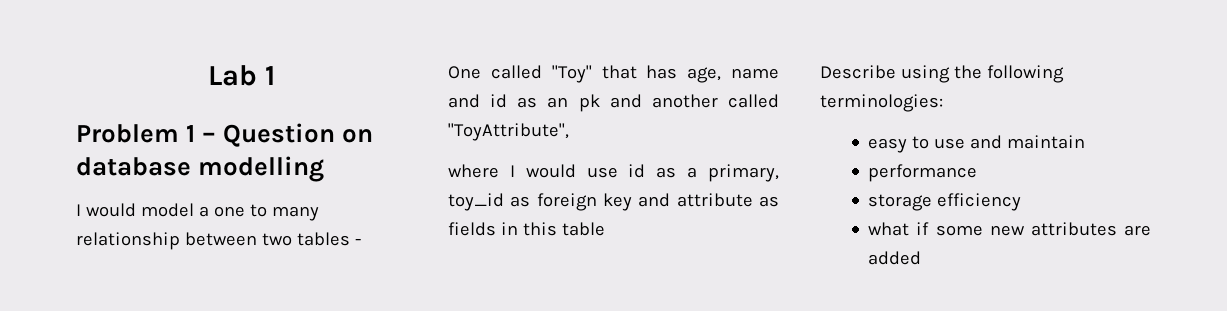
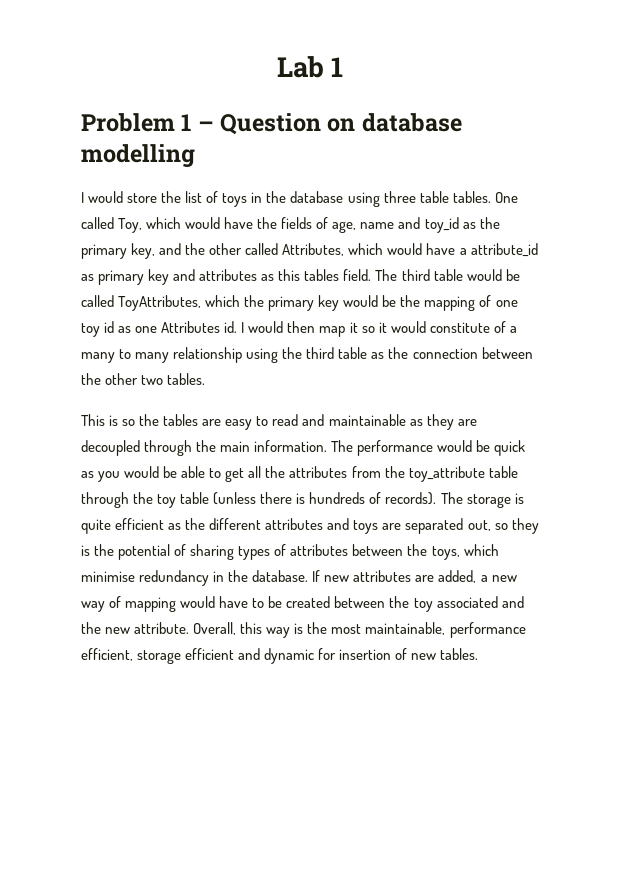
[140,203,319,221] [76,232,361,250] [448,65,779,83] [448,94,779,112] [448,123,569,141] [448,164,779,182] [448,193,779,211] [448,222,605,236] [820,65,1064,83] [820,94,943,112] [868,135,1086,153] [868,164,978,182] [868,193,1022,211] [868,222,1151,236] [868,251,922,265] model a one to many relationship between two tables - // One called "Toy" that has age, name and id as an pk and another called "ToyAttribute", // where I would use id as a primary, toy_id as foreign key and attribute as fields in this table // Describe using the following terminologies: // easy to use and maintain // performance // storage efficiency // what if some new attributes are added -> [127,191,518,207] [81,217,500,233] [81,243,538,259] [81,269,520,285] [81,295,518,311] [81,321,517,337] [81,347,533,363] [81,373,206,385] [81,414,477,430] [81,440,526,456] [81,466,518,482] [81,492,524,508] [81,518,539,534] [81,544,499,560] [81,570,517,586] [81,596,524,612] [81,622,526,638] [81,648,479,664] store the list of toys in the database using three table tables. One called Toy, which would have the fields of age, name and toy_id as the primary key, and the other called Attributes, which would have a attribute_id as primary key and attributes as this tables field. The third table would be called ToyAttributes, which the primary key would be the mapping of one toy id as one Attributes id. I would then map it so it would constitute of a many to many relationship using the third table as the connection between the other two tables. // This is so the tables are easy to read and maintainable as they are decoupled through the main information. The performance would be quick as you would be able to get all the attributes from the toy_attribute table through the toy table (unless there is hundreds of records). The storage is quite efficient as the different attributes and toys are separated out, so they is the potential of sharing types of attributes between the toys, which minimise redundancy in the database. If new attributes are added, a new way of mapping would have to be created between the toy associated and the new attribute. Overall, this way is the most maintainable, performance efficient, storage efficient and dynamic for insertion of new tables.

